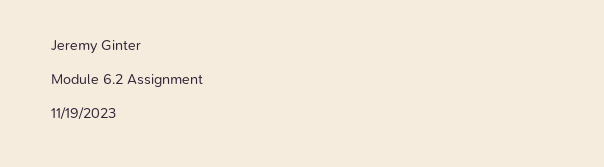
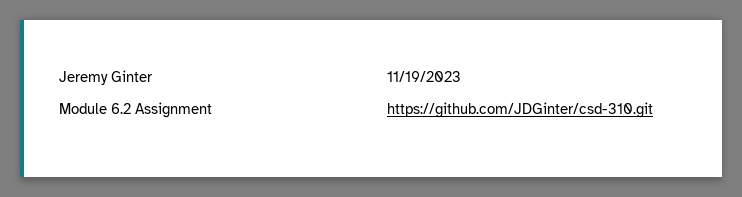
(116, 113) none -> [387,102,653,118] // https://github.com/JDGinter/csd-310.git

